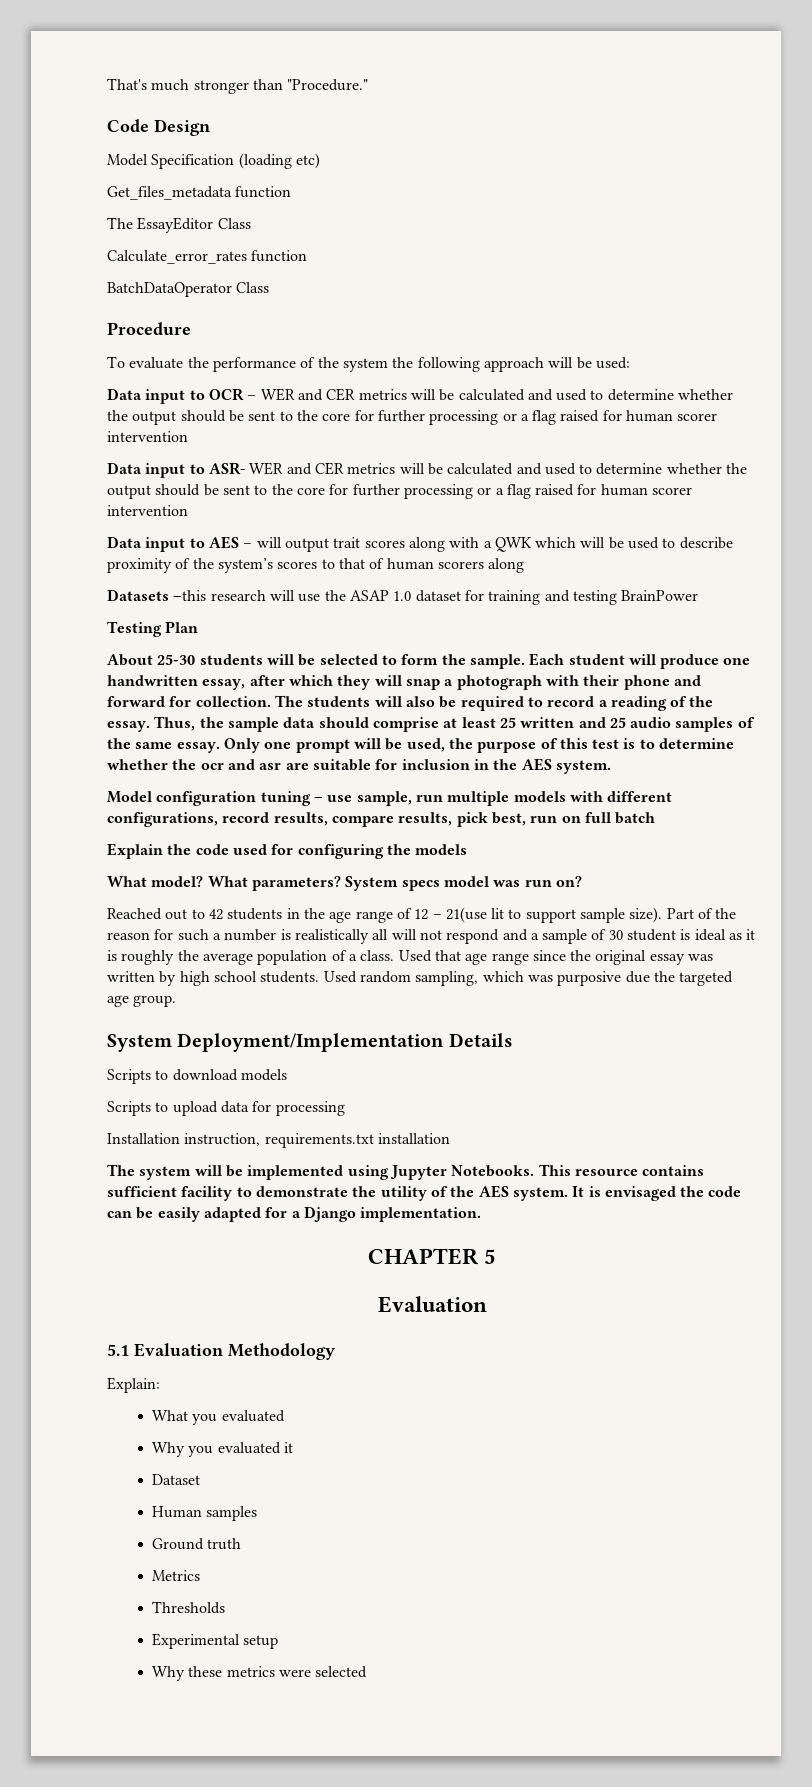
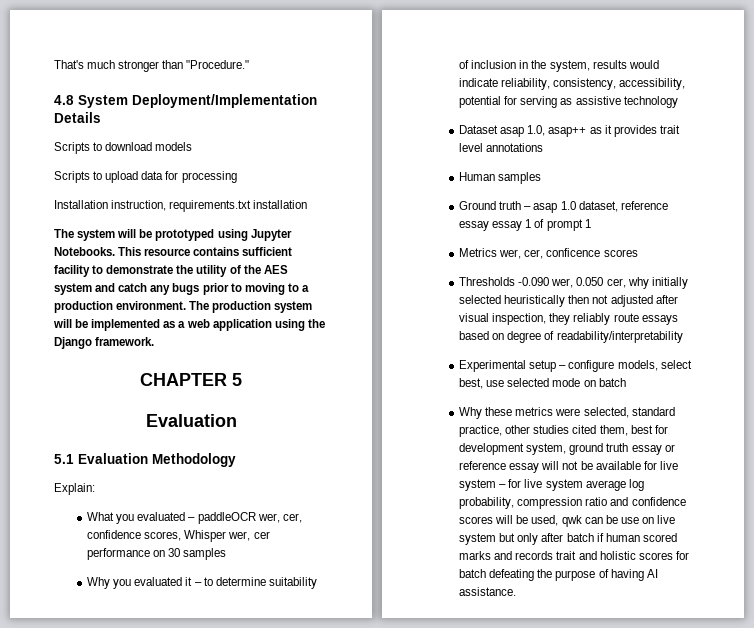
[107,119,210,136] [107,153,320,169] [107,186,292,200] [107,217,251,233] [107,250,308,264] [107,282,270,297] [107,322,191,335] [107,356,630,372] [107,388,734,404] [107,410,718,425] [107,431,188,442] [107,462,748,478] [107,484,693,499] [107,505,188,516] [107,536,733,552] [107,558,525,573] [107,589,699,605] [107,621,199,637] [107,653,751,669] [107,675,701,690] [107,695,714,711] [107,716,755,732] [107,738,735,753] [107,758,611,774] [107,791,673,806] [107,812,656,827] [107,843,468,859] [107,876,582,891] [107,907,737,923] [107,929,756,944] [107,950,714,965] [107,971,734,986] [107,995,177,1007] Code Design // Model Specification (loading etc) // Get_files_metadata function // The EssayEditor Class // Calculate_error_rates function // BatchDataOperator Class // Procedure // To evaluate the performance of the system the following approach will be used: // Data input to OCR – WER and CER metrics will be calculated and used to determine whether the output should be sent to the core for further processing or a flag raised for human scorer intervention // Data input to ASR- WER and CER metrics will be calculated and used to determine whether the output should be sent to the core for further processing or a flag raised for human scorer intervention // Data input to AES – will output trait scores along with a QWK which will be used to describe proximity of the system’s scores to that of human scorers along // Datasets –this research will use the ASAP 1.0 dataset for training and testing BrainPower // Testing Plan // About 25-30 students will be selected to form the sample. Each student will produce one handwritten essay, after which they will snap a photograph with their phone and forward for collection. The students will also be required to record a reading of the essay. Thus, the sample data should comprise at least 25 written and 25 audio samples of the same essay. Only one prompt will be used, the purpose of this test is to determine whether the ocr and asr are suitable for inclusion in the AES system. // Model configuration tuning – use sample, run multiple models with different configurations, record results, compare results, pick best, run on full batch // Explain the code used for configuring the models // What model? What parameters? System specs model was run on? // Reached out to 42 students in the age range of 12 – 21(use lit to support sample size). Part of the reason for such a number is realistically all will not respond and a sample of 30 student is ideal as it is roughly the average population of a class. Used that age range since the original essay was written by high school students. Used random sampling, which was purposive due the targeted age group. // -> [54,95,74,105] 4.8
[247,1165,344,1180] implemented -> [155,229,215,241] prototyped
[512,1186,742,1201] [107,1206,482,1222] system. It is envisaged the code can be easily adapted for a Django implementation. -> [54,283,309,295] [54,301,313,313] [53,319,325,331] [54,337,155,349] system and catch any bugs prior to moving to a production environment. The production system will be implemented as a web application using the Django framework.
[152,1442,294,1457] [152,1474,201,1485] [152,1506,258,1521] [152,1538,242,1550] [152,1570,201,1581] [152,1601,226,1614] [152,1633,279,1649] [152,1666,368,1681] // Why you evaluated it // Dataset // Human samples // Ground truth // Metrics // Thresholds // Experimental setup // Why these metrics were selected -> [188,512,302,524] [87,530,270,542] [87,548,227,560] [87,577,317,589] [459,60,659,72] [459,78,686,90] [459,96,678,108] [459,125,680,137] [459,143,544,152] [459,172,542,184] [459,201,668,213] [459,219,591,231] [459,248,638,259] [459,277,688,289] [459,295,678,307] [459,313,678,325] [459,331,683,343] [459,360,692,372] [459,378,626,389] [459,407,675,419] [459,425,668,437] [459,443,675,455] [459,461,678,473] [459,479,644,491] [459,497,686,509] [459,515,676,527] [459,533,677,545] [459,551,689,560] [459,569,658,581] [459,587,517,596] – paddleOCR wer, cer, confidence scores, Whisper wer, cer performance on 30 samples // Why you evaluated it – to determine suitability of inclusion in the system, results would indicate reliability, consistency, accessibility, potential for serving as assistive technology // Dataset asap 1.0, asap++ as it provides trait level annotations // Human samples // Ground truth – asap 1.0 dataset, reference essay essay 1 of prompt 1 // Metrics wer, cer, conficence scores // Thresholds -0.090 wer, 0.050 cer, why initially selected heuristically then not adjusted after visual inspection, they reliably route essays based on degree of readability/interpretability // Experimental setup – configure models, select best, use selected mode on batch // Why these metrics were selected, standard practice, other studies cited them, best for development system, ground truth essay or reference essay will not be available for live system – for live system average log probability, compression ratio and confidence scores will be used, qwk can be use on live system but only after batch if human scored marks and records trait and holistic scores for batch defeating the purpose of having AI assistance.

